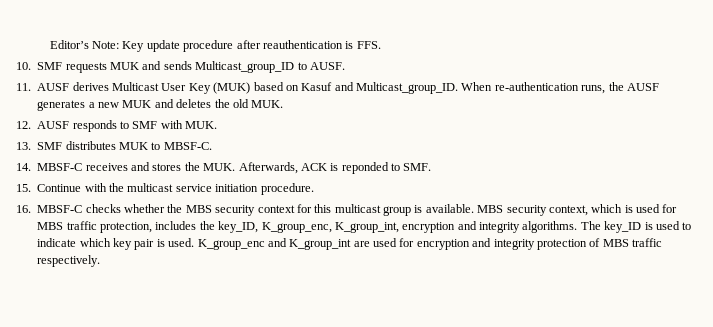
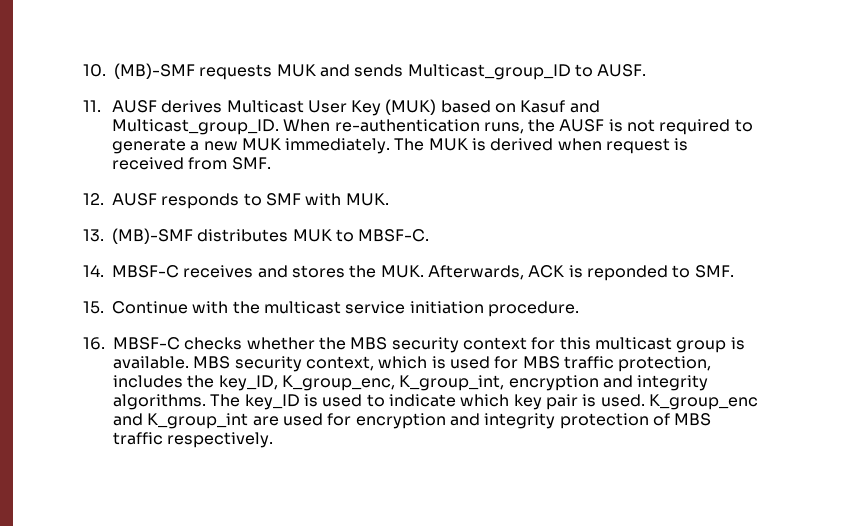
[49,40,381,52] [16,62,63,70] Editor’s Note: Key update procedure after reauthentication is FFS. // 10. SMF -> [83,63,195,79] 10. (MB)-SMF
[37,99,284,111] generates a new MUK and deletes the old MUK. -> [608,119,753,135] [111,138,689,154] [111,157,271,170] is not required to generate a new MUK immediately. The MUK is derived when request is received from SMF.
[37,142,63,150] SMF -> [112,228,193,244] (MB)-SMF

